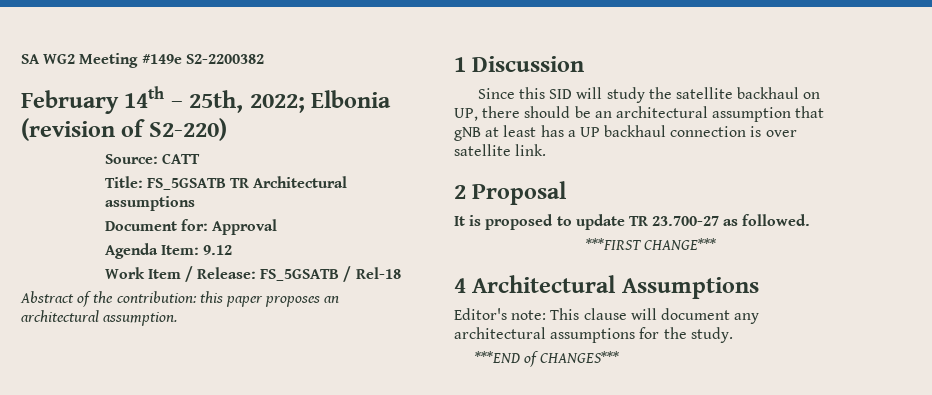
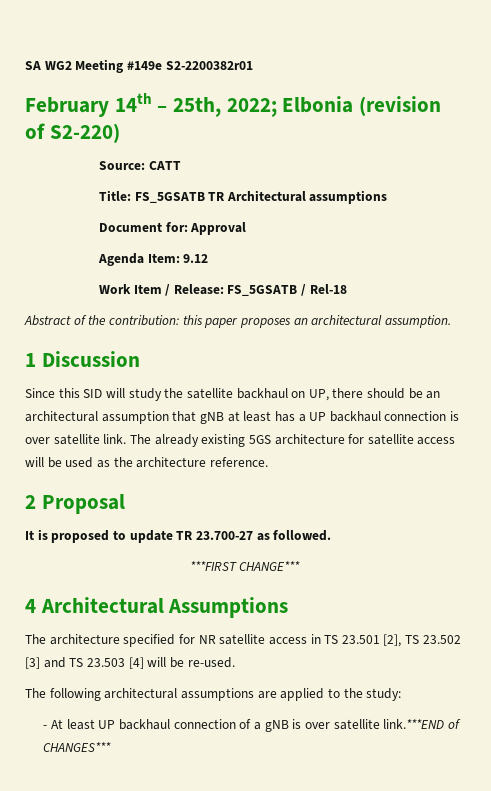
[185,54,264,64] S2-2200382 -> [165,61,253,70] S2-2200382r01
(547, 150) none -> [129,434,456,447] [25,457,268,468] The already existing 5GS architecture for satellite access will be used as the architecture reference.
[454,308,760,324] [454,327,733,343] [473,351,520,363] Editor's note: This clause will document any architectural assumptions for the study. // ***END -> [25,634,461,647] [25,657,235,669] [25,688,402,701] [43,719,445,732] The architecture specified for NR satellite access in TS 23.501 [2], TS 23.502 [3] and TS 23.503 [4] will be re-used. // The following architectural assumptions are applied to the study: // - At least UP backhaul connection of a gNB is over satellite link.***END

